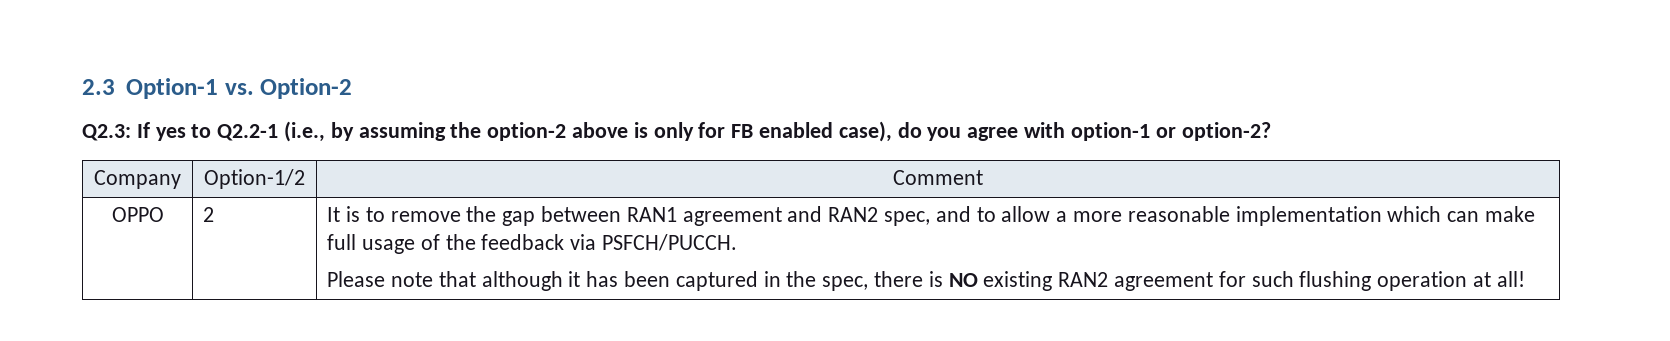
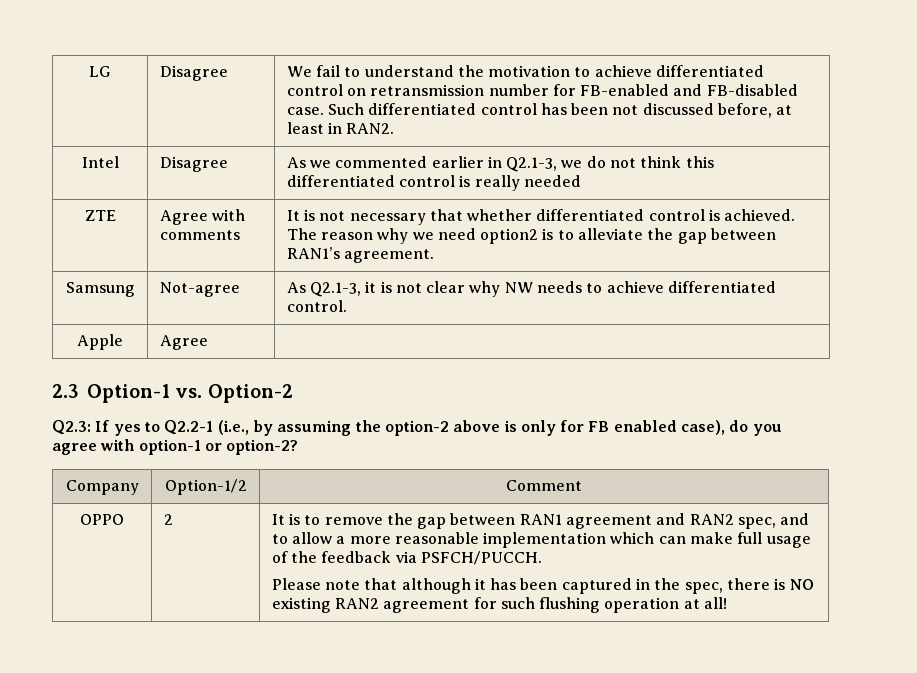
(82, 87) none -> [89,66,111,77] [159,65,228,81] [286,65,765,77] [286,84,798,96] [286,103,793,118] [286,122,395,134] [81,156,119,168] [159,156,228,172] [286,156,714,172] [286,175,581,191] [84,210,116,221] [159,209,245,225] [159,230,240,240] [286,209,796,225] [286,228,777,244] [286,247,434,263] [65,282,135,297] [159,282,240,297] [286,281,777,297] [286,300,347,312] [77,334,123,350] [159,335,208,350] LG | Disagree | We fail to understand the motivation to achieve differentiated control on retransmission number for FB-enabled and FB-disabled case. Such differentiated control has been not discussed before, at least in RAN2. // Intel | Disagree | As we commented earlier in Q2.1-3, we do not think this differentiated control is really needed // ZTE | Agree with comments | It is not necessary that whether differentiated control is achieved. The reason why we need option2 is to alleviate the gap between RAN1’s agreement. // Samsung | Not-agree | As Q2.1-3, it is not clear why NW needs to achieve differentiated control. // Apple | Agree | //

